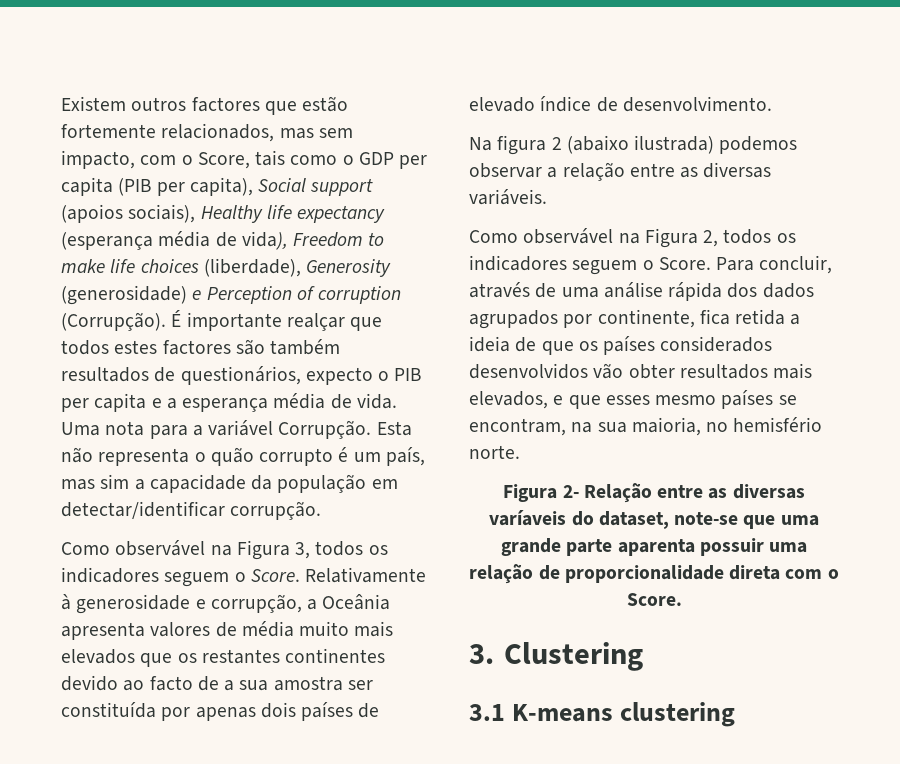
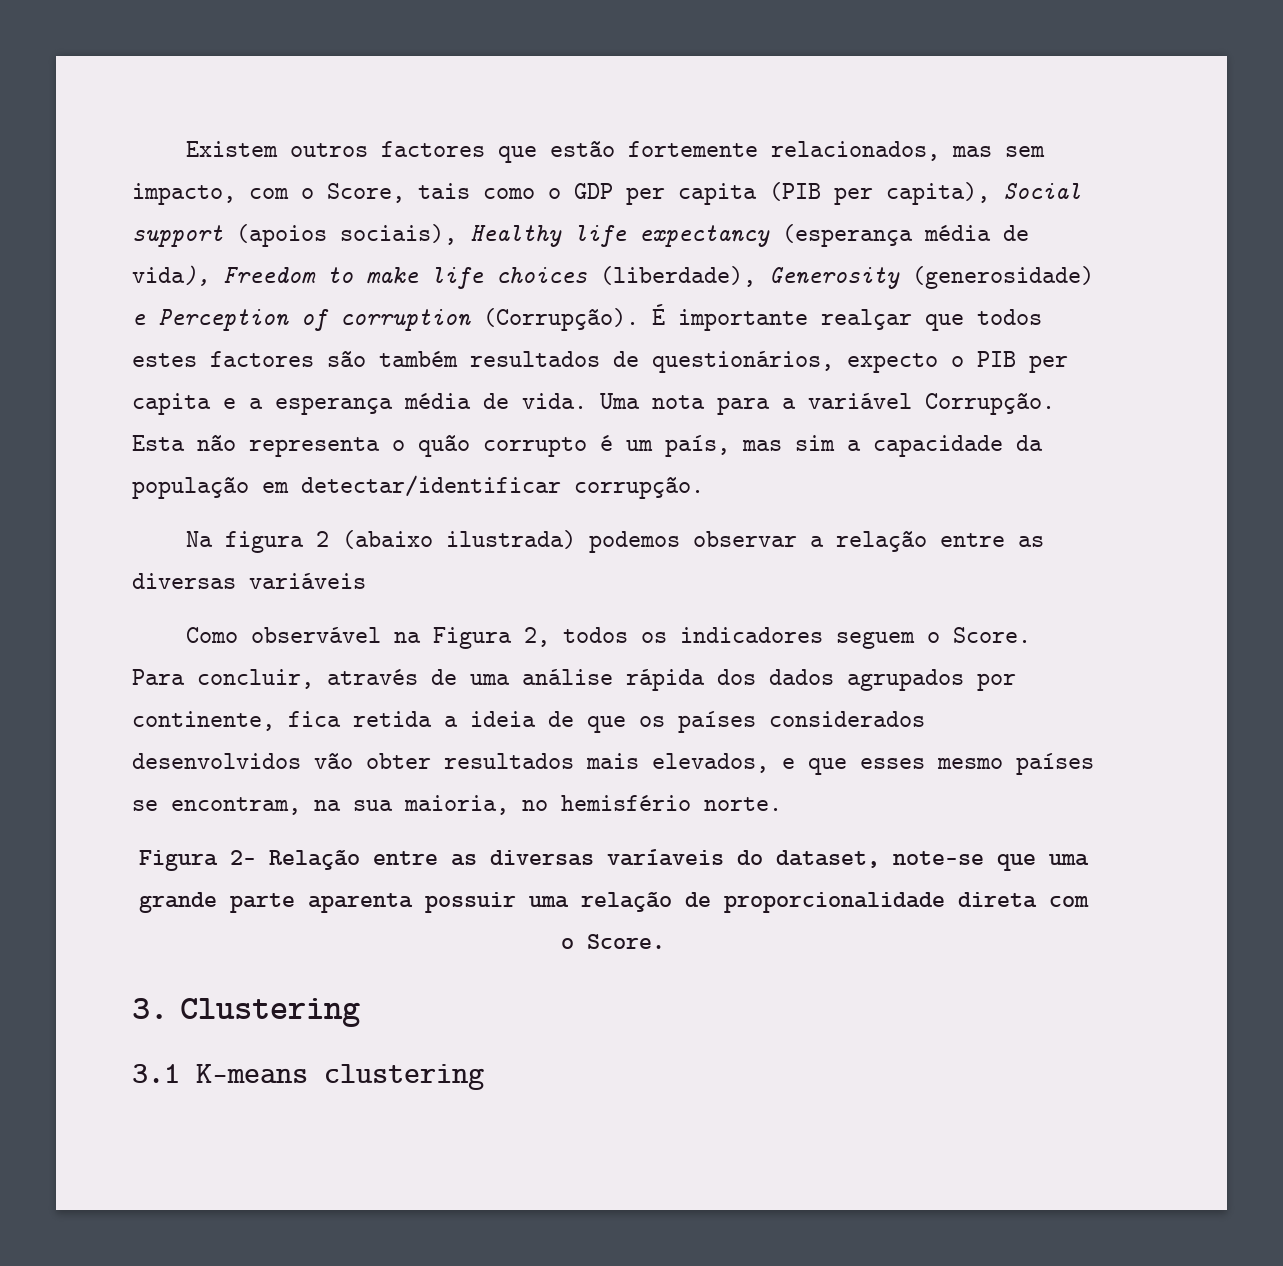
[61,540,388,560] [61,567,427,587] [61,594,391,614] [61,621,394,640] [61,648,386,667] [61,675,373,691] [61,702,380,721] [469,96,772,112] // Como observável na Figura 3, todos os indicadores seguem o Score. Relativamente à generosidade e corrupção, a Oceânia apresenta valores de média muito mais elevados que os restantes continentes devido ao facto de a sua amostra ser constituída por apenas dois países de elevado índice de desenvolvimento. -> (704, 488) none
[469,189,547,205] variáveis. -> [249,573,366,589] variáveis

